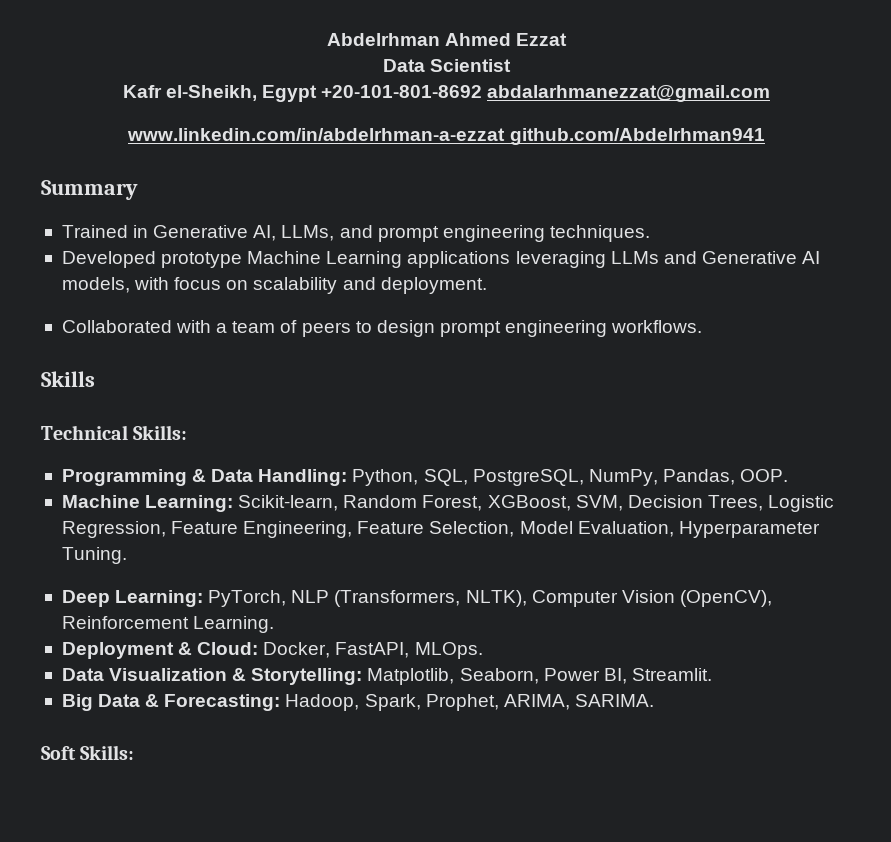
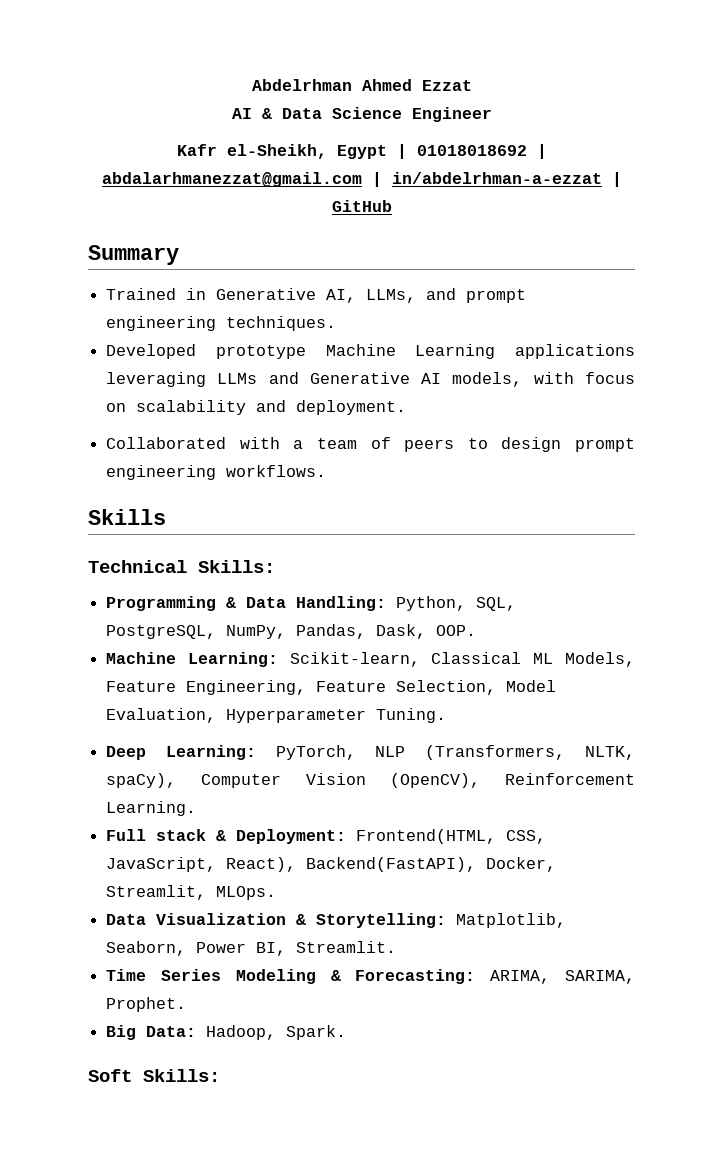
[382,59,512,72] [122,85,771,102] [127,128,765,145] Data Scientist // Kafr el-Sheikh, Egypt +20-101-801-8692 abdalarhmanezzat@gmail.com // www.linkedin.com/in/abdelrhman-a-ezzat github.com/Abdelrhman941 -> [231,107,492,122] [176,144,547,159] [101,172,622,187] [331,200,392,212] AI & Data Science Engineer // Kafr el-Sheikh, Egypt | 01018018692 | abdalarhmanezzat@gmail.com | in/abdelrhman-a-ezzat | GitHub
(735, 477) none -> [376,624,427,639] Dask,
[343,495,835,512] [61,521,166,538] Random Forest, XGBoost, SVM, Decision Trees, Logistic Regression, -> [431,652,635,667] Classical ML Models,
[465,590,527,607] NLTK), -> [585,746,635,760] [106,773,177,788] NLTK, spaCy),
[61,642,410,659] Deployment & Cloud: Docker, FastAPI, -> [106,829,547,844] [106,857,557,872] [106,885,207,900] Full stack & Deployment: Frontend(HTML, CSS, JavaScript, React), Backend(FastAPI), Docker, Streamlit,
[61,694,654,711] Big Data & Forecasting: Hadoop, Spark, Prophet, ARIMA, SARIMA. -> [106,969,635,984] [106,997,187,1012] [106,1025,347,1040] Time Series Modeling & Forecasting: ARIMA, SARIMA, Prophet. // Big Data: Hadoop, Spark.

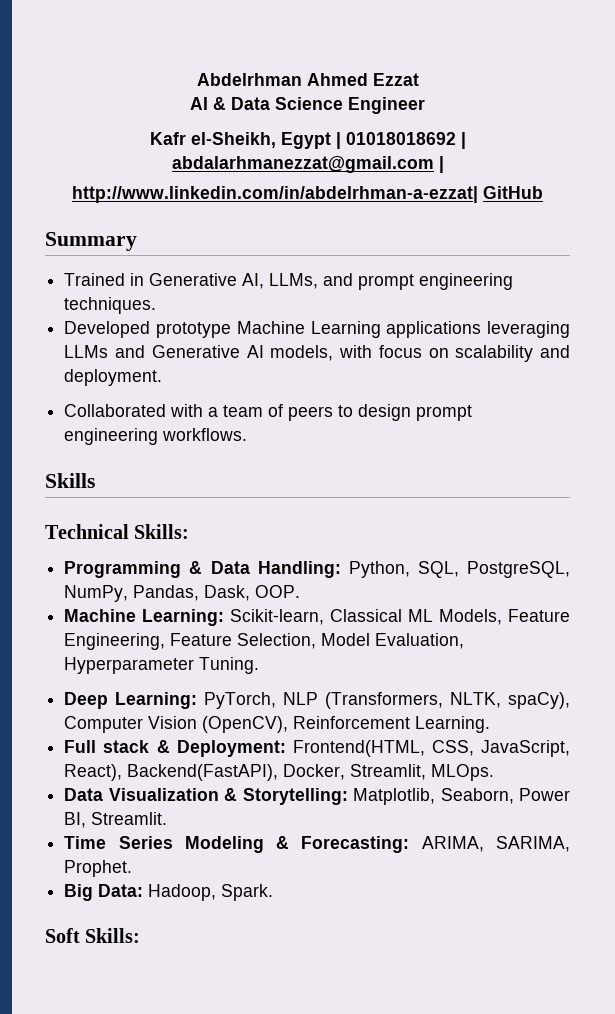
[391,172,622,187] in/abdelrhman-a-ezzat | -> [72,186,478,203] // http://www.linkedin.com/in/abdelrhman-a-ezzat|

